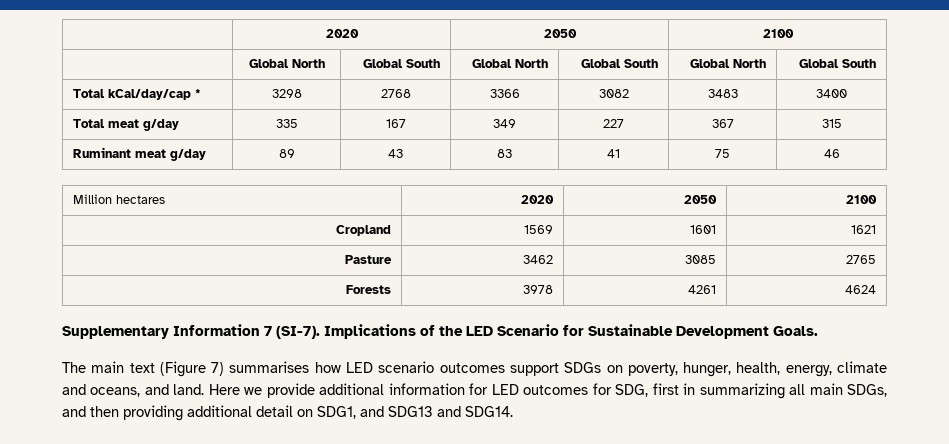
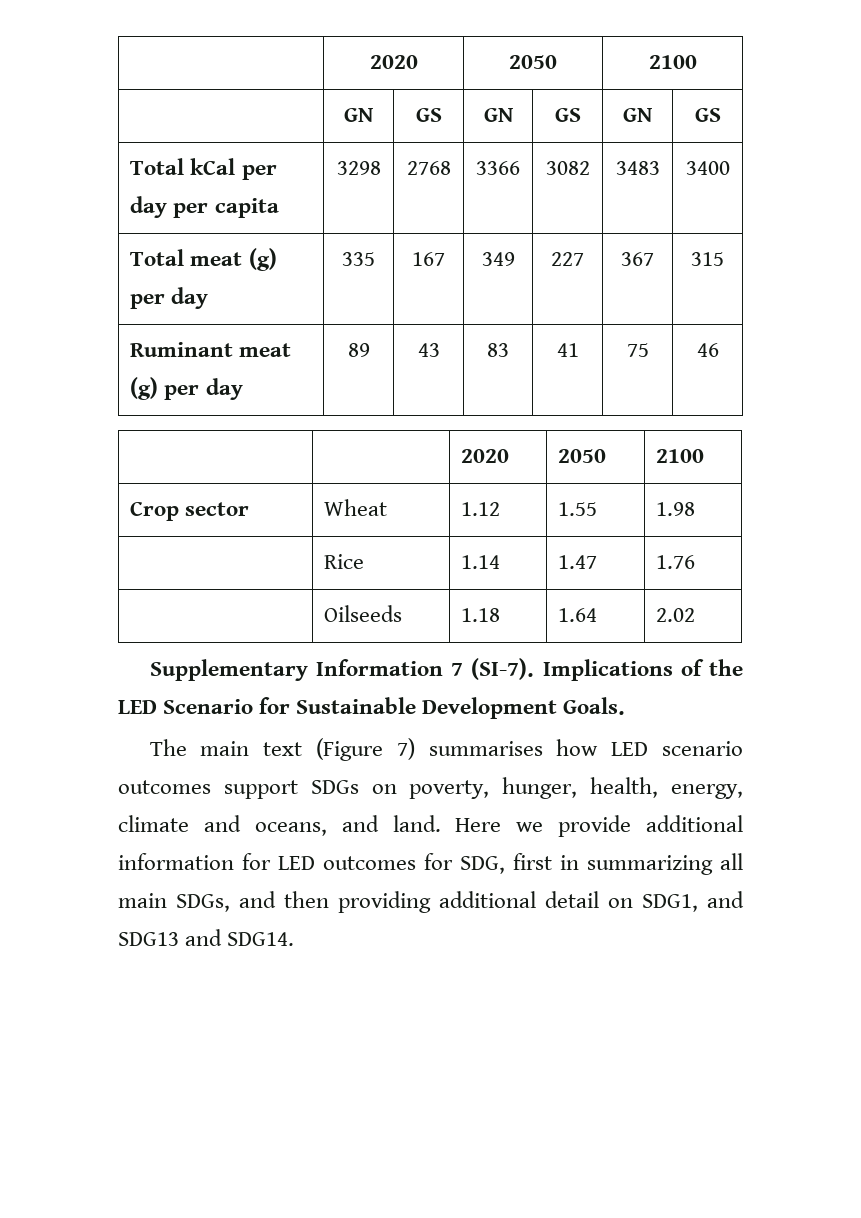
[248,59,325,68] [362,59,440,68] [471,59,548,68] [580,59,658,68] [689,59,766,68] [798,59,876,68] [73,89,202,100] Global North | Global South | Global North | Global South | Global North | Global South // Total kCal/day/cap * -> [344,108,373,122] [415,108,442,122] [483,108,513,122] [554,108,581,122] [623,108,652,122] [694,108,721,122] [130,158,277,180] [130,196,279,218] GN | GS | GN | GS | GN | GS // Total kCal per day per capita
[143,119,180,131] g/day -> [248,248,277,271] [130,287,209,309] (g) per day
[170,149,207,161] g/day -> [130,377,243,400] (g) per day
[73,194,166,204] [520,195,554,204] [683,195,717,204] [845,195,877,204] [335,225,391,236] [523,225,553,234] [689,225,716,234] [850,225,876,234] [344,255,392,264] [522,255,553,264] [684,255,716,264] [845,255,876,264] [345,285,391,294] [522,285,553,294] [687,285,716,294] [844,285,876,294] Million hectares | 2020 | 2050 | 2100 // Cropland | 1569 | 1601 | 1621 // Pasture | 3462 | 3085 | 2765 // Forests | 3978 | 4261 | 4624 -> [461,449,510,463] [558,449,607,463] [656,449,705,463] [130,501,250,521] [324,499,388,516] [461,502,501,516] [558,502,598,516] [656,502,696,516] [324,554,365,569] [461,555,501,569] [558,555,598,569] [656,555,696,569] [324,605,403,622] [461,608,501,622] [558,608,598,622] [656,608,696,622] | | 2020 | 2050 | 2100 // Crop sector | Wheat | 1.12 | 1.55 | 1.98 // | Rice | 1.14 | 1.47 | 1.76 // | Oilseeds | 1.18 | 1.64 | 2.02

